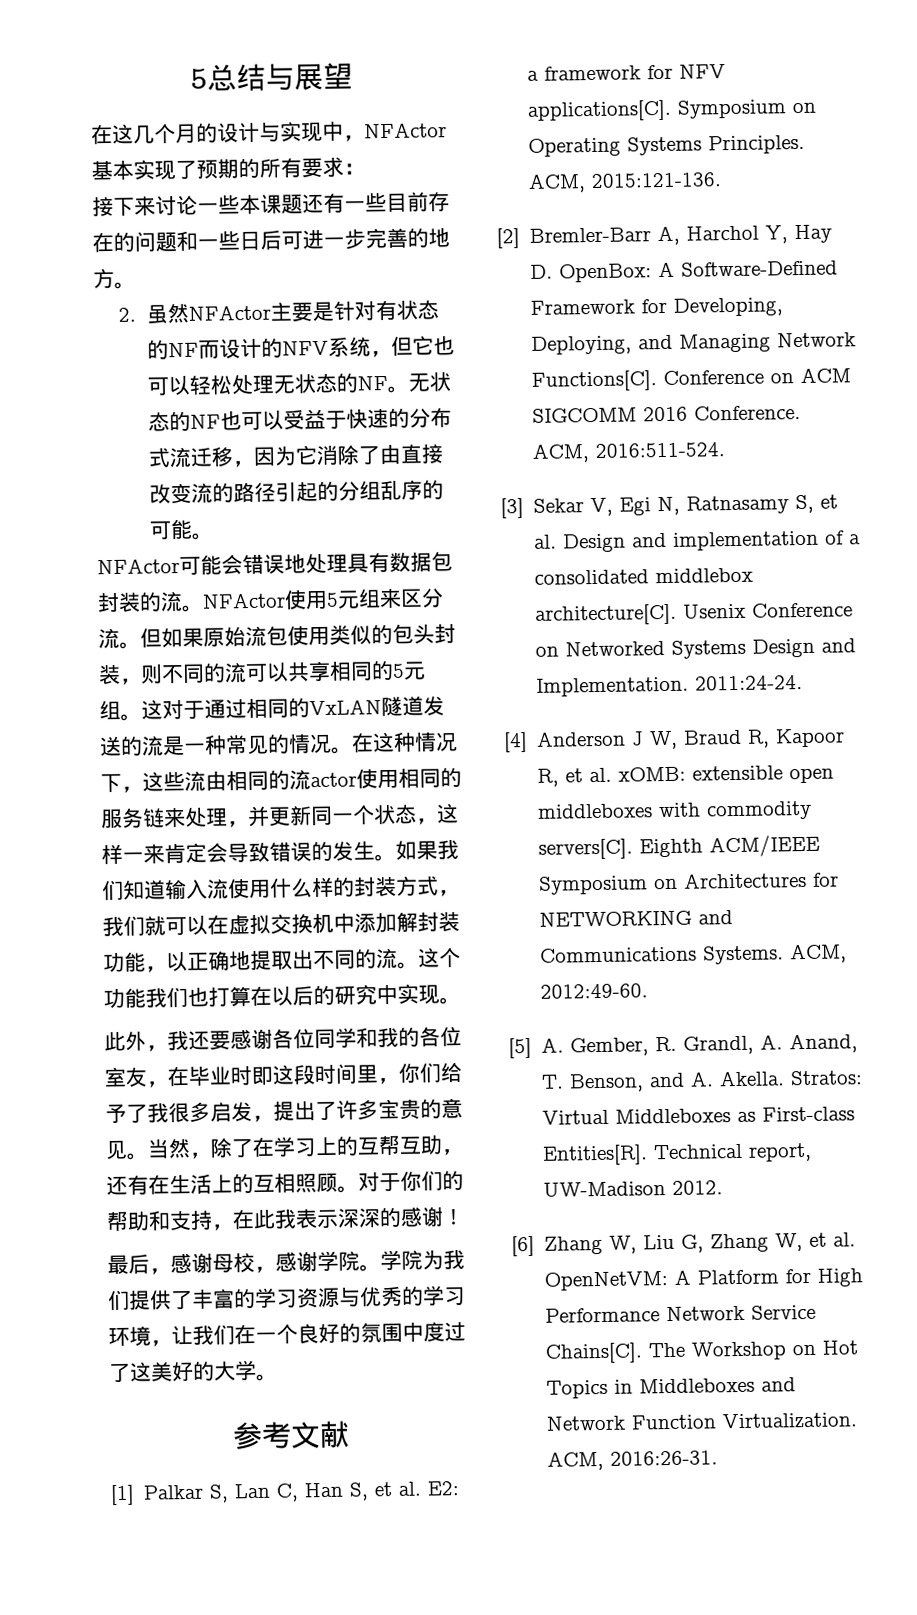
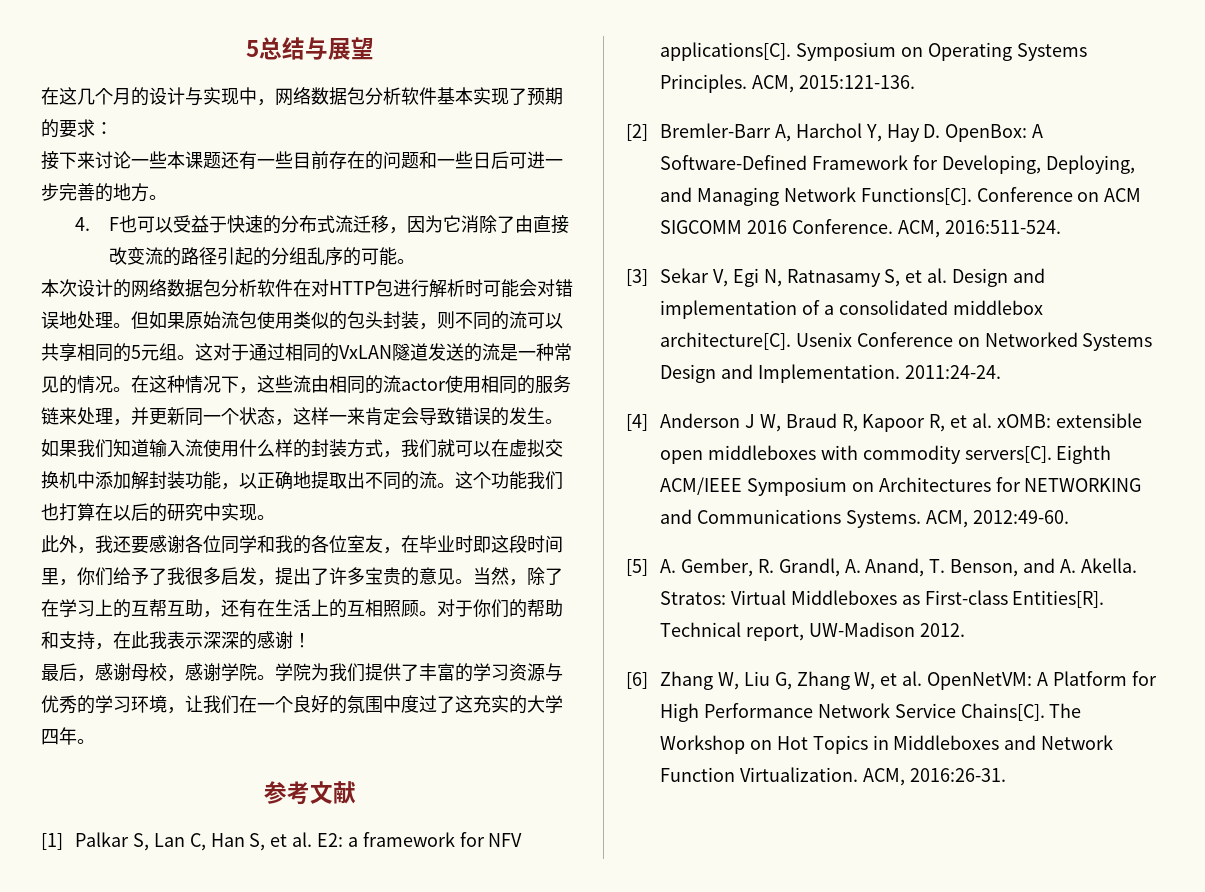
[364,122,447,139] NFActor -> [275,87,437,106] 网络数据包分析软件
[259,157,302,178] 所有 -> (59, 128) none
[118,299,439,325] [146,335,455,360] [146,372,451,396] [147,411,221,432] 2.虽然NFActor主要是针对有状态的NF而设计的NFV系统，但它也可以轻松处理无状态的NF。无状态的NF -> [75,217,120,231] 4. F
[97,551,453,576] [97,588,444,613] [98,627,120,649] NFActor可能会错误地处理具有数据包封装的流。NFActor使用5元组来区分流 -> [41,279,573,298] [41,311,113,329] 本次设计的网络数据包分析软件在对HTTP包进行解析时可能会对错误地处理
[150,1359,257,1382] 美好的大学 -> [473,695,563,714] [41,727,77,745] 充实的大学四年

